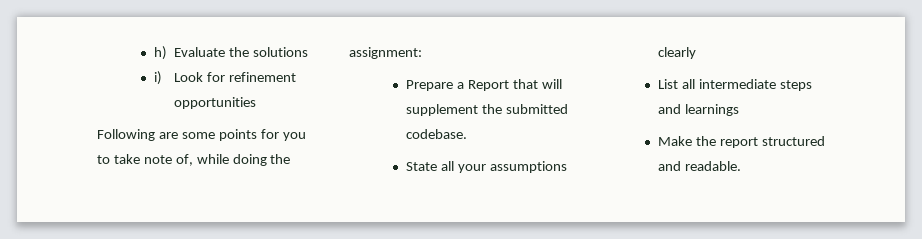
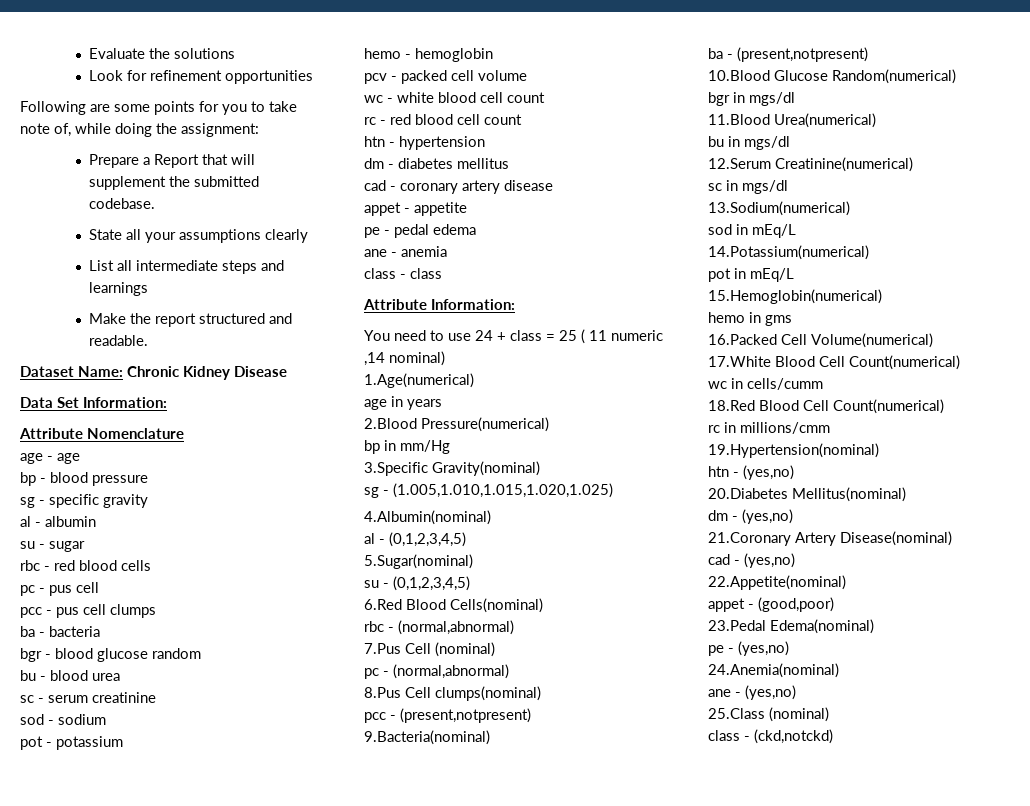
[153,46,167,60] h) -> (88, 53) none
[153,71,162,85] i) -> (235, 53) none
(741, 166) none -> [20,366,287,380] [20,397,167,408] [19,428,184,439] [20,453,80,464] [20,472,148,486] [20,494,148,508] [20,516,96,527] [20,541,85,552] [20,560,151,571] [20,582,99,596] [20,604,156,618] [20,626,100,637] [20,648,201,662] [20,670,120,681] [20,692,156,703] [20,714,106,725] [20,736,123,750] [364,48,493,62] [364,70,527,84] [364,92,545,103] [364,114,522,125] [364,136,485,150] [364,158,509,169] [364,180,553,194] [364,202,467,216] [364,224,476,238] [364,246,447,257] [364,268,442,279] [363,299,515,310] [364,329,663,344] [364,351,445,366] [364,373,474,388] [364,396,442,410] [364,417,549,432] [364,440,450,454] [364,461,540,476] [364,483,613,498] [364,510,491,525] [364,532,466,547] [364,554,473,569] [364,576,470,591] [364,598,543,613] [364,620,514,635] [364,642,495,657] [364,664,509,679] [364,686,541,701] [364,708,531,723] [364,730,490,745] [708,47,868,62] [708,69,956,84] [708,92,795,106] [708,113,876,128] [708,136,790,150] [708,157,913,172] [708,180,788,194] [708,201,850,216] [708,224,796,238] [708,245,869,260] [708,268,794,282] [708,289,882,304] [708,312,792,326] [708,333,933,348] [708,355,960,370] [708,378,823,390] [708,399,944,414] [708,422,830,434] [708,443,879,458] [708,465,794,480] [708,487,906,502] [708,509,793,524] [708,531,952,546] [708,553,795,568] [708,575,846,590] [708,597,834,612] [708,619,874,634] [708,641,789,656] [708,663,839,678] [708,685,796,700] [708,707,829,722] [708,729,833,744] // Dataset Name: Chronic Kidney Disease // Data Set Information: // Attribute Nomenclature // age - age // bp - blood pressure // sg - specific gravity // al - albumin // su - sugar // rbc - red blood cells // pc - pus cell // pcc - pus cell clumps // ba - bacteria // bgr - blood glucose random // bu - blood urea // sc - serum creatinine // sod - sodium // pot - potassium // hemo - hemoglobin // pcv - packed cell volume // wc - white blood cell count // rc - red blood cell count // htn - hypertension // dm - diabetes mellitus // cad - coronary artery disease // appet - appetite // pe - pedal edema // ane - anemia // class - class // Attribute Information: // You need to use 24 + class = 25 ( 11 numeric ,14 nominal) // 1.Age(numerical) // age in years // 2.Blood Pressure(numerical) // bp in mm/Hg // 3.Specific Gravity(nominal) // sg - (1.005,1.010,1.015,1.020,1.025) // 4.Albumin(nominal) // al - (0,1,2,3,4,5) // 5.Sugar(nominal) // su - (0,1,2,3,4,5) // 6.Red Blood Cells(nominal) // rbc - (normal,abnormal) // 7.Pus Cell (nominal) // pc - (normal,abnormal) // 8.Pus Cell clumps(nominal) // pcc - (present,notpresent) // 9.Bacteria(nominal) // ba - (present,notpresent) // 10.Blood Glucose Random(numerical) // bgr in mgs/dl // 11.Blood Urea(numerical) // bu in mgs/dl // 12.Serum Creatinine(numerical) // sc in mgs/dl // 13.Sodium(numerical) // sod in mEq/L // 14.Potassium(numerical) // pot in mEq/L // 15.Hemoglobin(numerical) // hemo in gms // 16.Packed Cell Volume(numerical) // 17.White Blood Cell Count(numerical) // wc in cells/cumm // 18.Red Blood Cell Count(numerical) // rc in millions/cmm // 19.Hypertension(nominal) // htn - (yes,no) // 20.Diabetes Mellitus(nominal) // dm - (yes,no) // 21.Coronary Artery Disease(nominal) // cad - (yes,no) // 22.Appetite(nominal) // appet - (good,poor) // 23.Pedal Edema(nominal) // pe - (yes,no) // 24.Anemia(nominal) // ane - (yes,no) // 25.Class (nominal) // class - (ckd,notckd)

